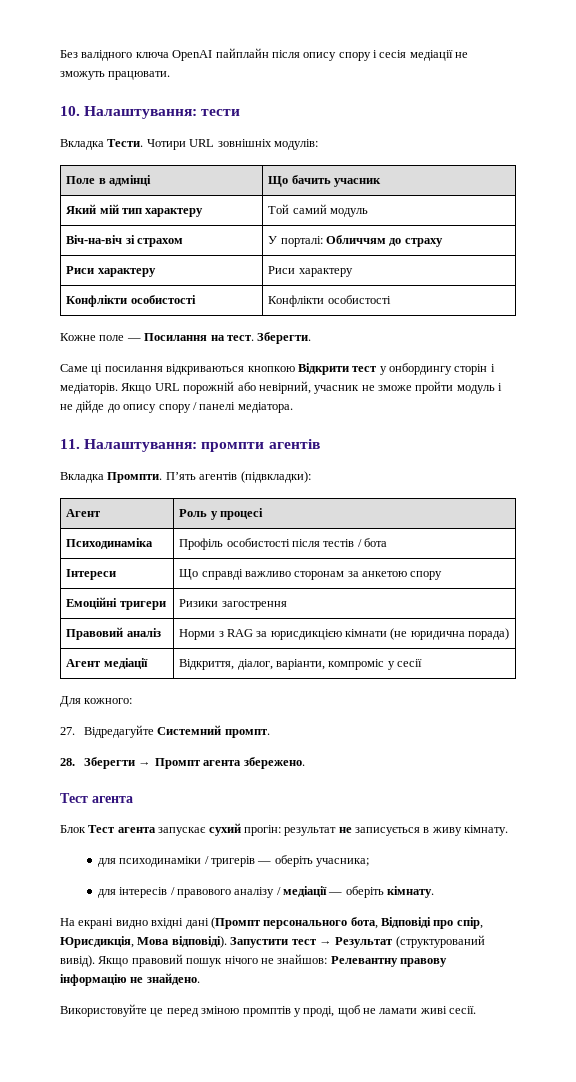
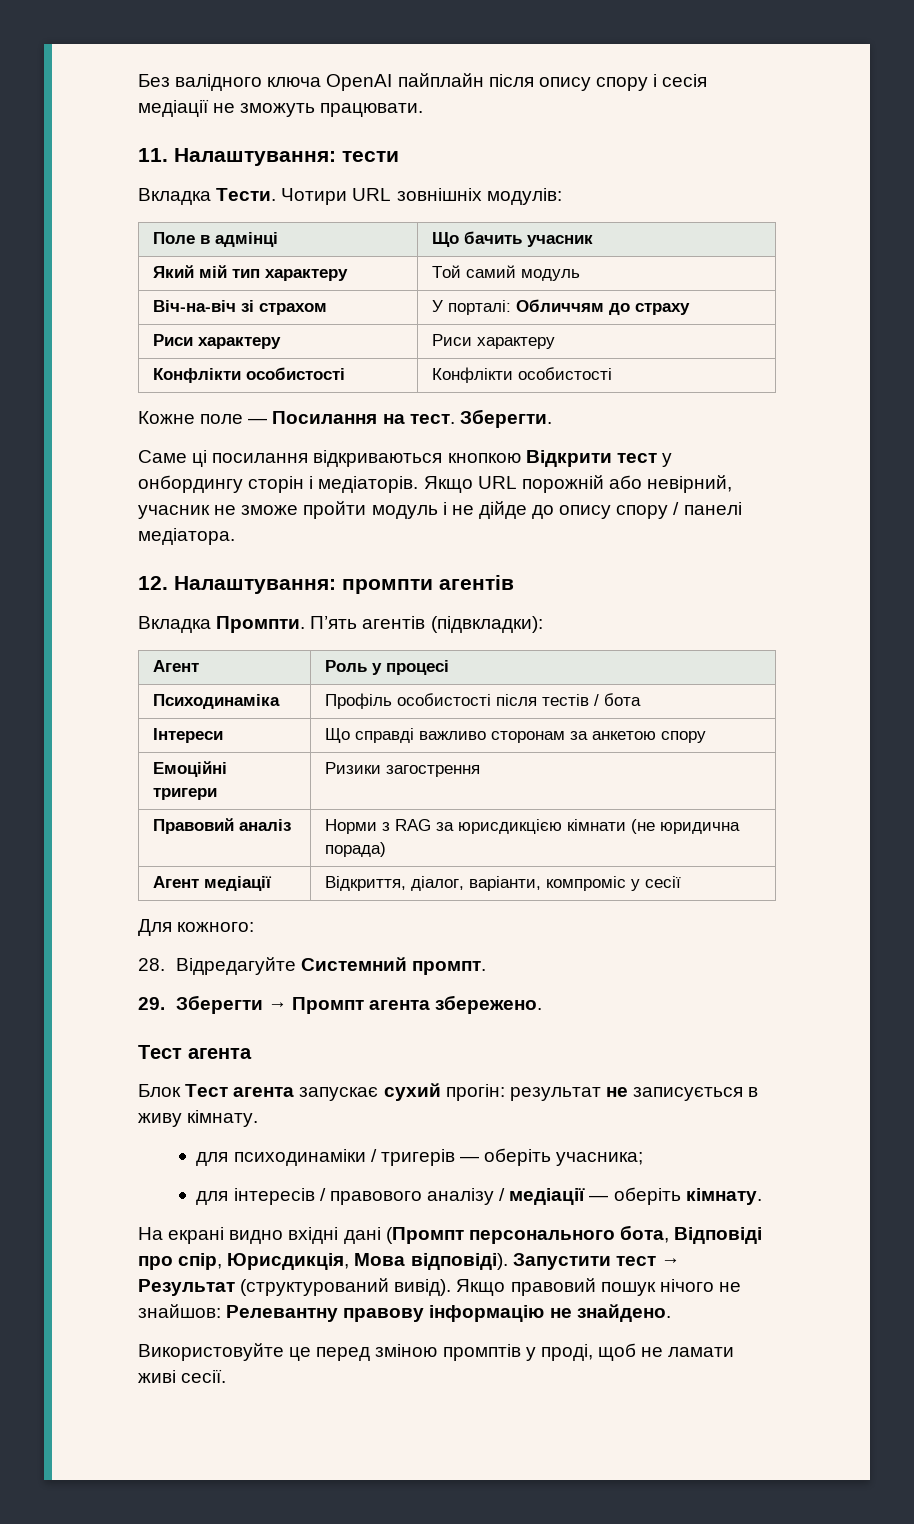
[60,106,80,116] 10. -> [138,148,168,162] 11.
[60,439,80,449] 11. -> [138,576,168,590] 12.
[60,727,75,735] 27. -> [138,958,165,971] 28.
[60,758,75,766] 28. -> [138,997,165,1010] 29.

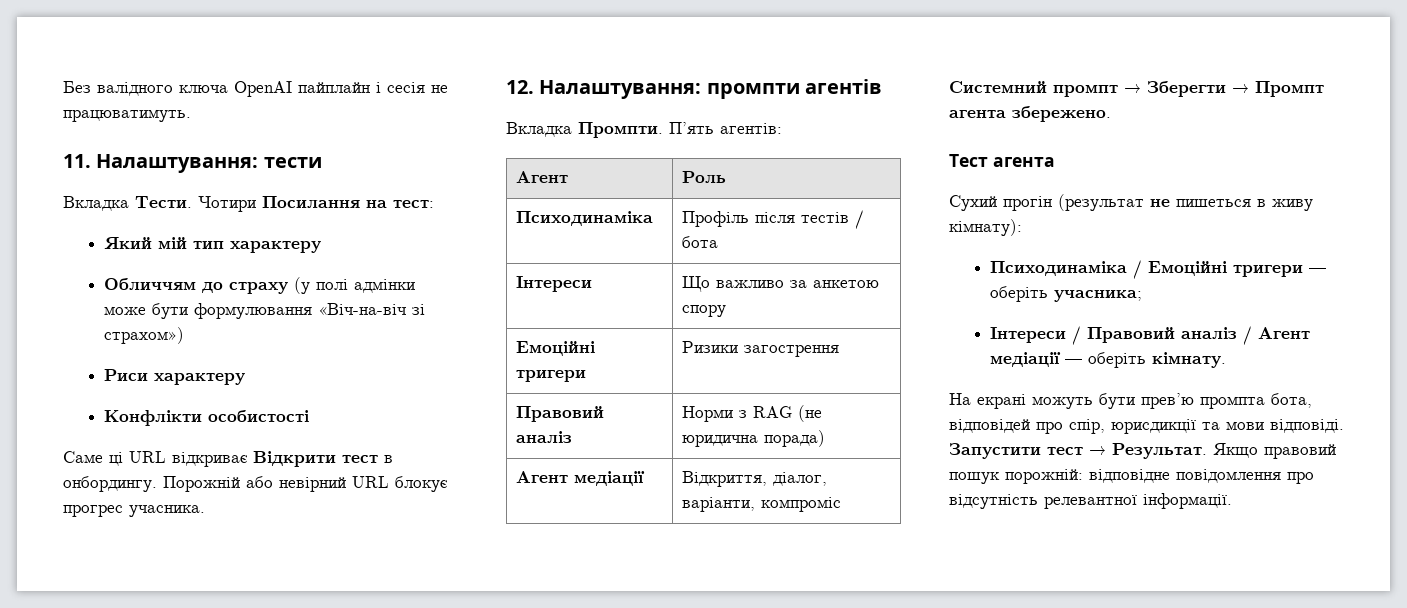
[488,74,708,91] [138,99,424,117] після опису спору і сесія медіації не зможуть працювати. -> [376,82,448,93] [63,109,191,122] і сесія не працюватимуть.
[352,188,562,205] [153,232,279,247] [432,231,594,247] [153,265,349,281] [432,265,581,281] [153,300,328,315] [432,299,691,315] [153,334,282,349] [432,334,556,349] [153,367,346,383] [432,367,613,383] [138,409,552,428] [138,450,672,467] [138,475,733,493] [138,501,742,519] [138,528,235,545] URL зовнішніх модулів: // Поле в адмінці | Що бачить учасник // Який мій тип характеру | Той самий модуль // Віч-на-віч зі страхом | У порталі: Обличчям до страху // Риси характеру | Риси характеру // Конфлікти особистості | Конфлікти особистості // Кожне поле — Посилання на тест. Зберегти. // Саме ці посилання відкриваються кнопкою Відкрити тест у онбордингу сторін і медіаторів. Якщо URL порожній або невірний, учасник не зможе пройти модуль і не дійде до опису спору / панелі медіатора. -> [262,196,434,208] [103,237,321,253] [103,277,415,294] [103,303,425,319] [103,327,184,344] [103,369,245,385] [103,410,309,426] [63,451,393,467] [63,476,447,492] [63,505,205,517] Посилання на тест: // Який мій тип характеру // Обличчям до страху (у полі адмінки може бути формулювання «Віч-на-віч зі страхом») // Риси характеру // Конфлікти особистості // Саме ці URL відкриває Відкрити тест в онбордингу. Порожній або невірний URL блокує прогрес учасника.
[362,616,543,633] агентів (підвкладки): -> [720,123,782,134] агентів:
[372,660,450,675] у процесі -> (726, 177) none
[397,693,492,706] особистості -> (749, 219) none
[355,728,566,743] справді важливо сторонам -> [715,280,784,288] важливо
[436,819,627,834] за юрисдикцією кімнати -> (792, 412) none
[631,876,682,891] [138,919,255,936] [138,957,486,975] [138,997,165,1010] у сесії // Для кожного: // 28. Відредагуйте Системний промпт. // 29. -> [949,81,1141,97] // Системний промпт →
[138,1083,759,1101] [138,1110,259,1127] [196,1148,644,1166] [196,1188,506,1205] Блок Тест агента запускає сухий прогін: результат не записується в живу кімнату. // для психодинаміки / тригерів — оберіть учасника; // для інтересів / правового аналізу / -> [949,194,1313,211] [949,219,1022,236] [989,260,1326,279] [989,286,1142,302] [989,326,1310,345] Сухий прогін (результат не пишеться в живу кімнату): // Психодинаміка / Емоційні тригери — оберіть учасника; // Інтереси / Правовий аналіз / Агент
[229,1225,763,1244] [138,1253,680,1270] [138,1278,741,1296] [138,1304,671,1322] [138,1343,735,1361] [138,1369,227,1383] видно вхідні дані (Промпт персонального бота, Відповіді про спір, Юрисдикція, Мова відповіді). Запустити тест → Результат (структурований вивід). Якщо правовий пошук нічого не знайшов: Релевантну правову інформацію не знайдено. // Використовуйте це перед зміною промптів у проді, щоб не ламати живі сесії. -> [1032,393,1312,409] [949,419,1344,434] [949,443,1336,459] [949,469,1314,484] [949,493,1232,509] можуть бути прев’ю промпта бота, відповідей про спір, юрисдикції та мови відповіді. Запустити тест → Результат. Якщо правовий пошук порожній: відповідне повідомлення про відсутність релевантної інформації.

